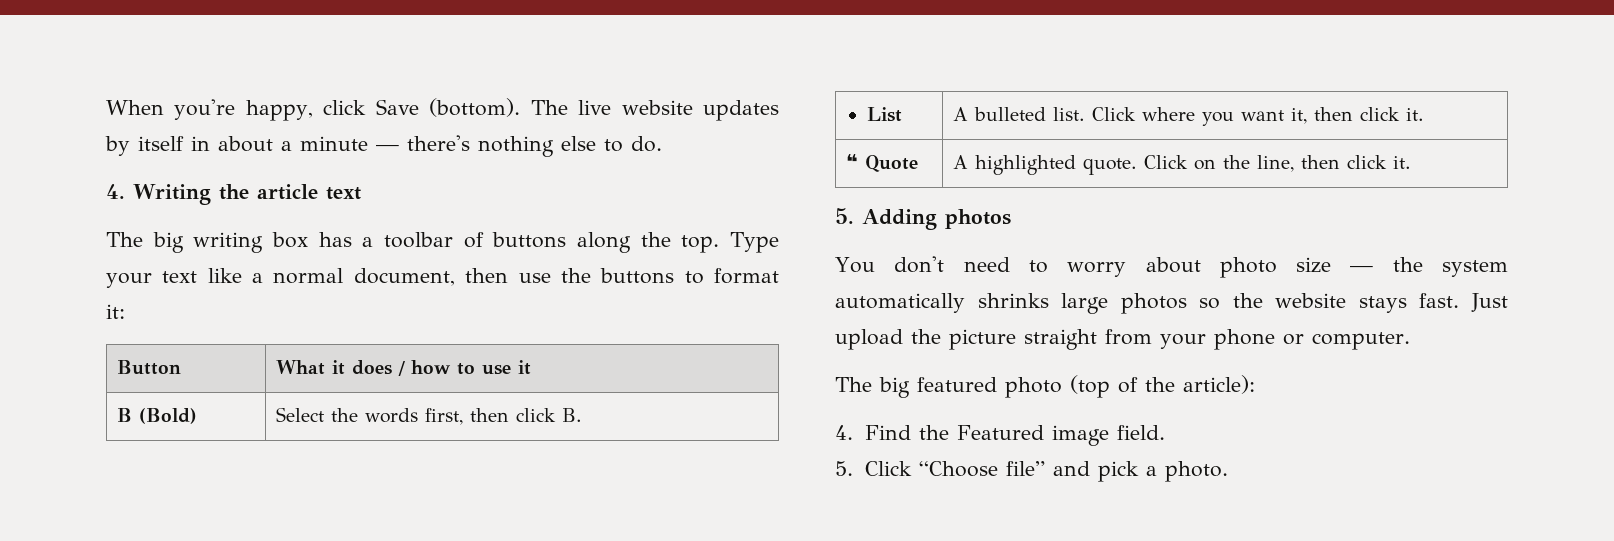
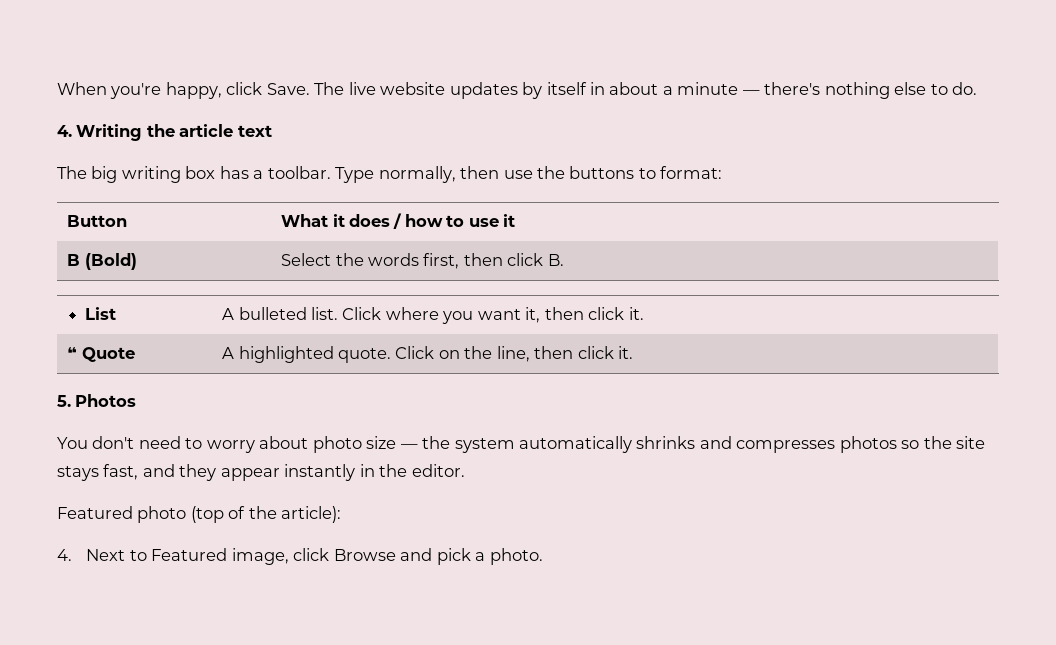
[375,98,521,117] Save (bottom). -> [266,83,310,95] Save.
[384,232,780,253] [106,268,455,288] toolbar of buttons along the top. Type your text like a normal document, -> [267,166,456,183] toolbar. Type normally,
[714,268,780,284] [106,304,125,319] format it: -> [660,166,723,179] format:
[862,209,1011,230] Adding photos -> [75,394,137,407] Photos
[1061,293,1109,314] large -> [699,436,836,453] and compresses
[1275,293,1508,313] [835,329,1410,350] [835,377,997,398] website stays fast. Just upload the picture straight from your phone or computer. // The big featured -> [956,436,986,449] [57,464,465,481] [57,506,133,519] site stays fast, and they appear instantly in the editor. // Featured
[864,425,1165,446] [835,461,1045,477] Find the Featured image field. // 5. Click “Choose file” -> [86,548,396,565] Next to Featured image, click Browse

